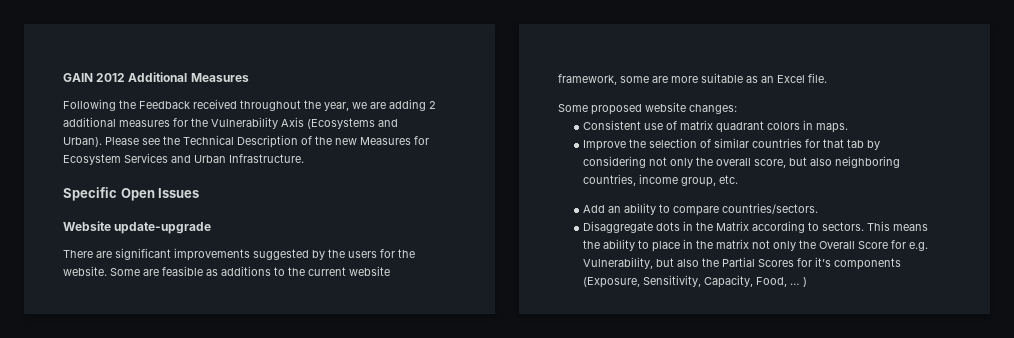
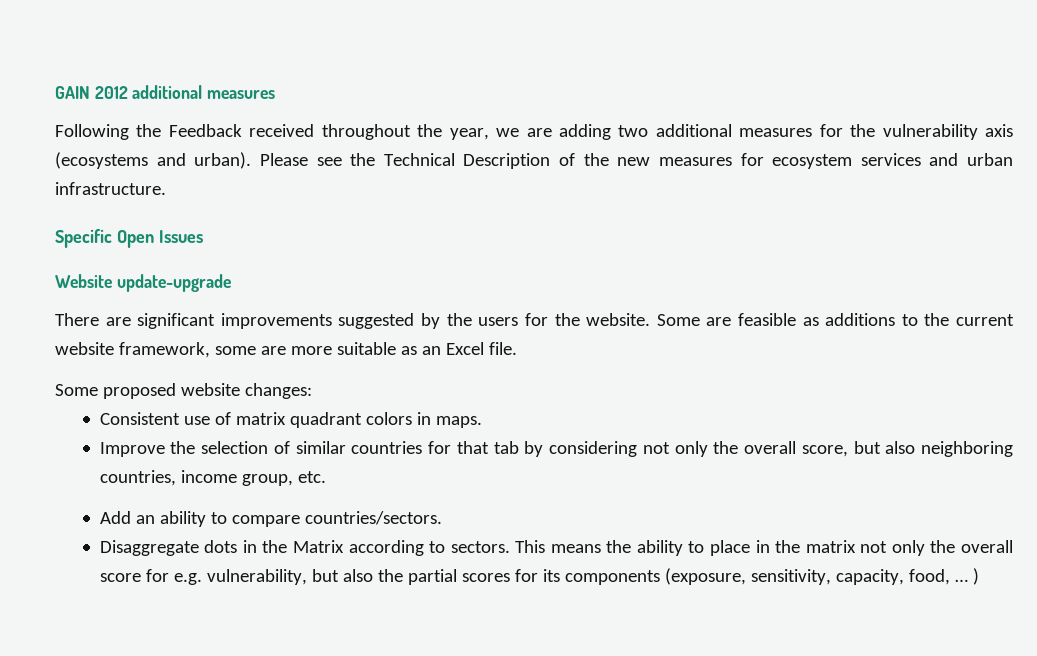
[128,72,249,82] Additional Measures -> [132,85,276,99] additional measures
[429,101,436,109] 2 -> [618,125,649,137] two
[211,117,398,129] [63,137,102,147] Vulnerability Axis (Ecosystems and Urban). -> [882,124,1013,140] [55,152,252,169] vulnerability axis (ecosystems and urban).
[360,136,429,145] [63,153,304,165] Measures for Ecosystem Services and Urban Infrastructure. -> [658,153,1013,169] [55,182,166,195] measures for ecosystem services and urban infrastructure.
[819,241,889,249] Overall Score -> [960,540,1013,553] [99,573,141,582] overall score
[583,257,654,269] Vulnerability, -> [206,569,307,585] vulnerability,
[722,257,902,270] [583,275,788,288] Partial Scores for it’s components (Exposure, Sensitivity, Capacity, Food, -> [407,568,950,585] partial scores for its components (exposure, sensitivity, capacity, food,

